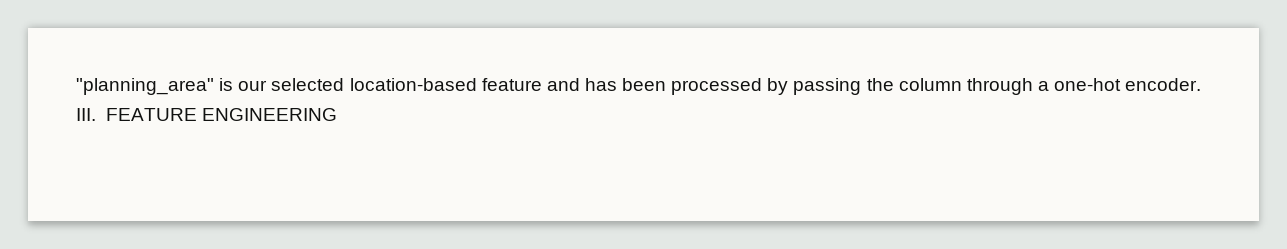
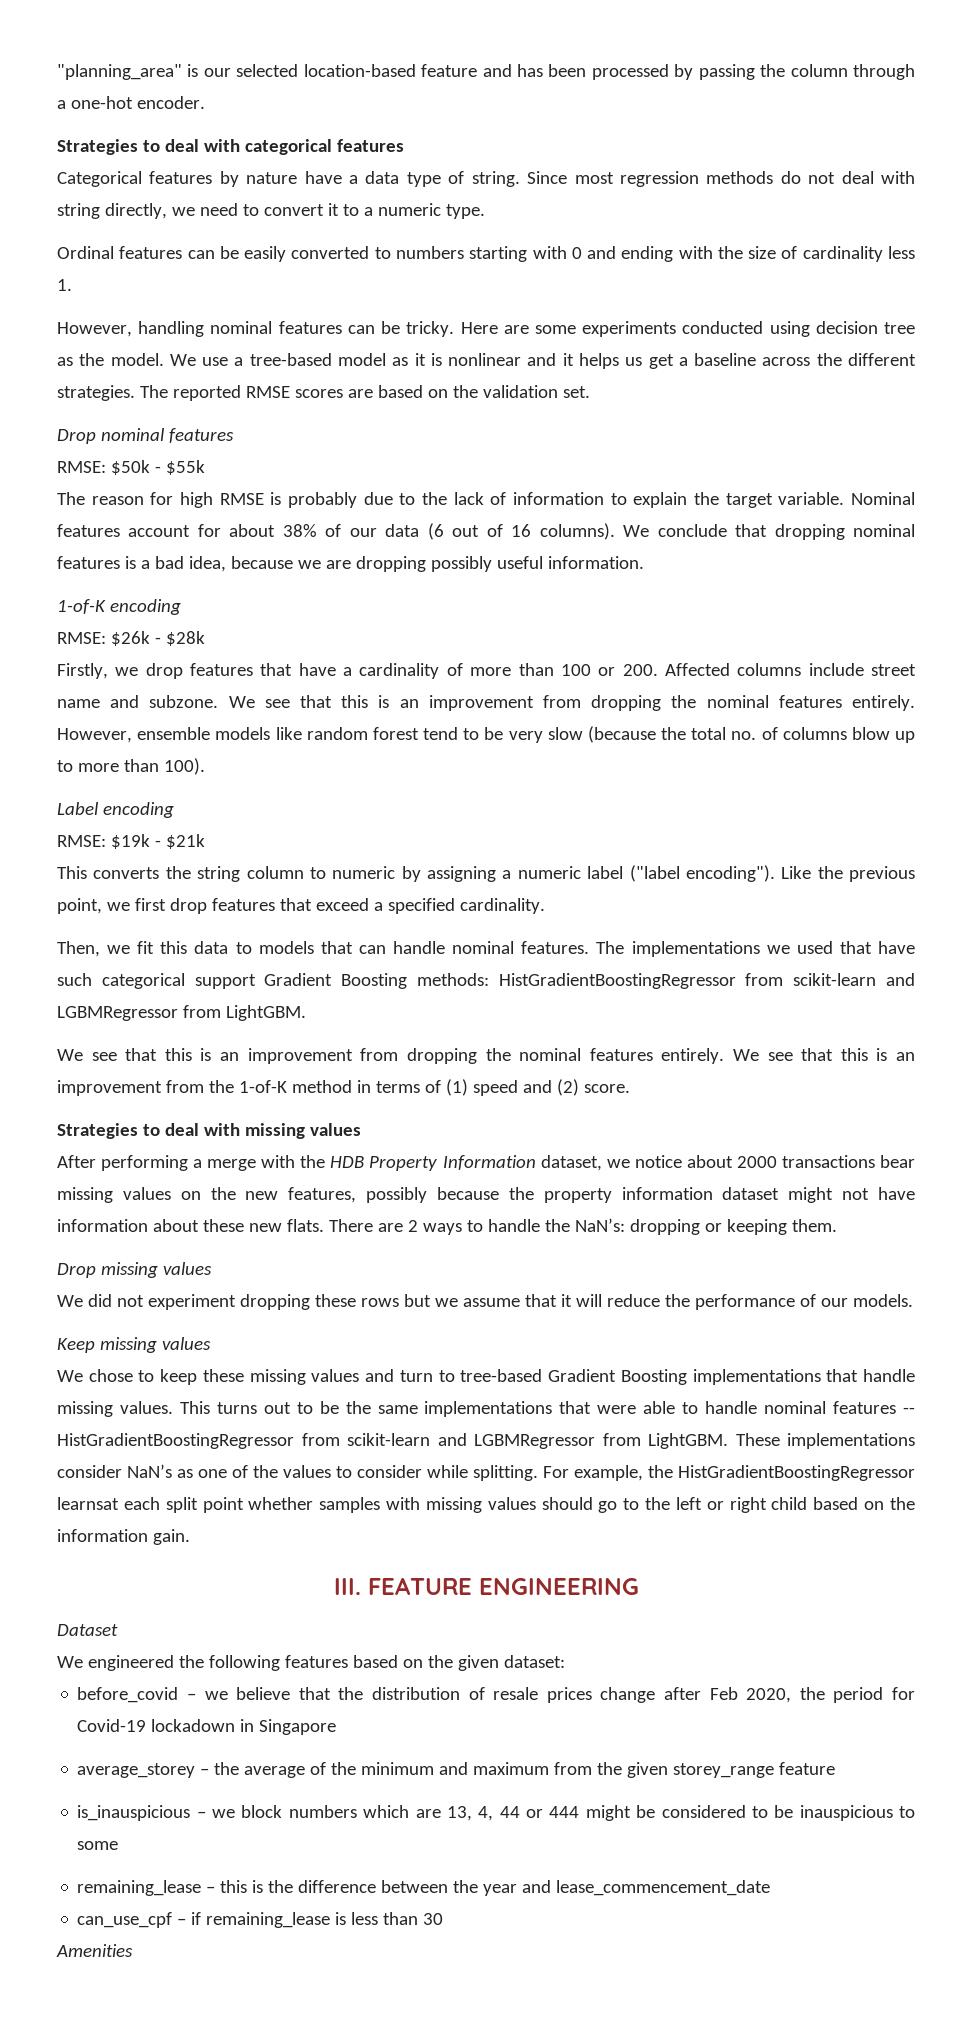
[76,108,337,121] III. FEATURE ENGINEERING -> [57,139,404,155] [57,171,915,187] [57,203,485,219] [57,246,916,262] [57,279,72,291] [57,321,915,337] [57,353,917,369] [57,385,590,401] [57,428,234,444] [57,460,205,475] [57,492,915,508] [57,523,916,540] [57,556,644,572] [57,599,181,615] [57,631,205,646] [57,663,917,679] [57,695,916,711] [57,726,915,743] [57,758,205,775] [57,802,174,818] [57,834,205,849] [57,865,915,882] [57,898,545,914] [57,941,916,957] [57,973,916,989] [57,1005,306,1021] [57,1048,915,1064] [57,1079,630,1096] [57,1123,361,1139] [57,1155,916,1171] [57,1187,915,1203] [57,1218,837,1235] [57,1262,212,1278] [57,1294,913,1310] [57,1337,211,1353] [57,1369,916,1385] [57,1401,916,1417] [57,1433,915,1449] [57,1464,915,1481] [57,1497,916,1513] [57,1529,190,1545] [333,1577,639,1595] [57,1624,118,1636] [57,1655,565,1671] [77,1687,915,1703] [77,1719,337,1735] [77,1762,836,1778] [77,1805,915,1821] [77,1841,119,1850] [77,1880,771,1896] [77,1912,444,1928] [56,1944,133,1957] Strategies to deal with categorical features // Categorical features by nature have a data type of string. Since most regression methods do not deal with string directly, we need to convert it to a numeric type. // Ordinal features can be easily converted to numbers starting with 0 and ending with the size of cardinality less 1. // However, handling nominal features can be tricky. Here are some experiments conducted using decision tree as the model. We use a tree-based model as it is nonlinear and it helps us get a baseline across the different strategies. The reported RMSE scores are based on the validation set. // Drop nominal features // RMSE: $50k - $55k // The reason for high RMSE is probably due to the lack of information to explain the target variable. Nominal features account for about 38% of our data (6 out of 16 columns). We conclude that dropping nominal features is a bad idea, because we are dropping possibly useful information. // 1-of-K encoding // RMSE: $26k - $28k // Firstly, we drop features that have a cardinality of more than 100 or 200. Affected columns include street name and subzone. We see that this is an improvement from dropping the nominal features entirely. However, ensemble models like random forest tend to be very slow (because the total no. of columns blow up to more than 100). // Label encoding // RMSE: $19k - $21k // This converts the string column to numeric by assigning a numeric label ("label encoding"). Like the previous point, we first drop features that exceed a specified cardinality. // Then, we fit this data to models that can handle nominal features. The implementations we used that have such categorical support Gradient Boosting methods: HistGradientBoostingRegressor from scikit-learn and LGBMRegressor from LightGBM. // We see that this is an improvement from dropping the nominal features entirely. We see that this is an improvement from the 1-of-K method in terms of (1) speed and (2) score. // Strategies to deal with missing values // After performing a merge with the HDB Property Information dataset, we notice about 2000 transactions bear missing values on the new features, possibly because the property information dataset might not have information about these new flats. There are 2 ways to handle the NaN’s: dropping or keeping them. // Drop missing values // We did not experiment dropping these rows but we assume that it will reduce the performance of our models. // Keep missing values // We chose to keep these missing values and turn to tree-based Gradient Boosting implementations that handle missing values. This turns out to be the same implementations that were able to handle nominal features -- HistGradientBoostingRegressor from scikit-learn and LGBMRegressor from LightGBM. These implementations consider NaN’s as one of the values to consider while splitting. For example, the HistGradientBoostingRegressor learnsat each split point whether samples with missing values should go to the left or right child based on the information gain. // III. FEATURE ENGINEERING // Dataset // We engineered the following features based on the given dataset: // before_covid – we believe that the distribution of resale prices change after Feb 2020, the period for Covid-19 lockadown in Singapore // average_storey – the average of the minimum and maximum from the given storey_range feature // is_inauspicious – we block numbers which are 13, 4, 44 or 444 might be considered to be inauspicious to some // remaining_lease – this is the difference between the year and lease_commencement_date // can_use_cpf – if remaining_lease is less than 30 // Amenities

